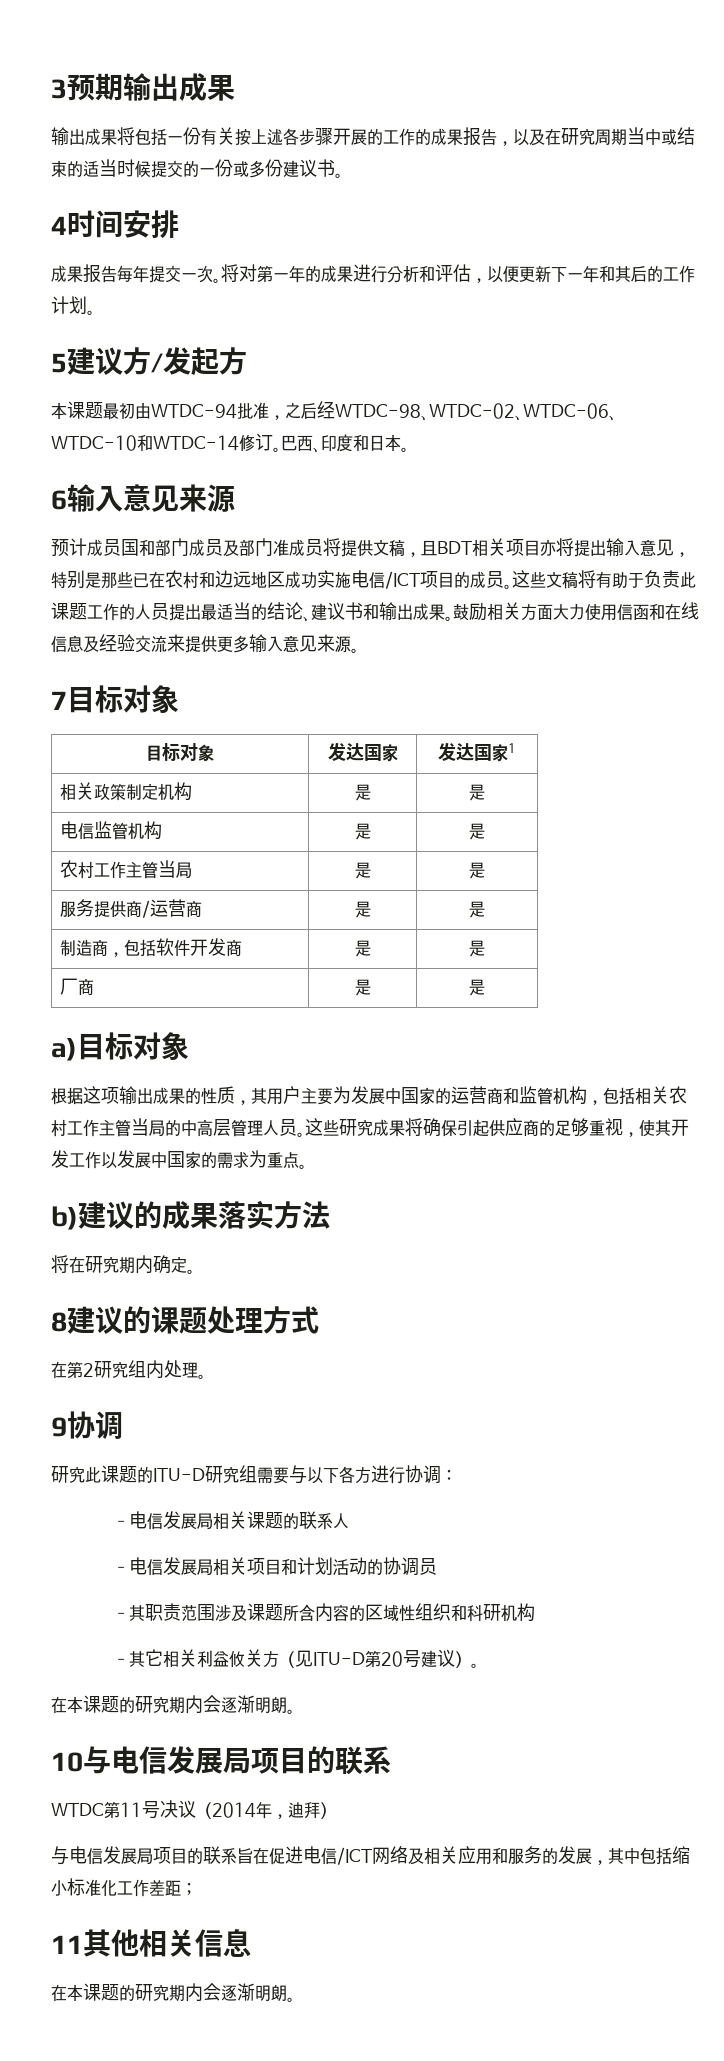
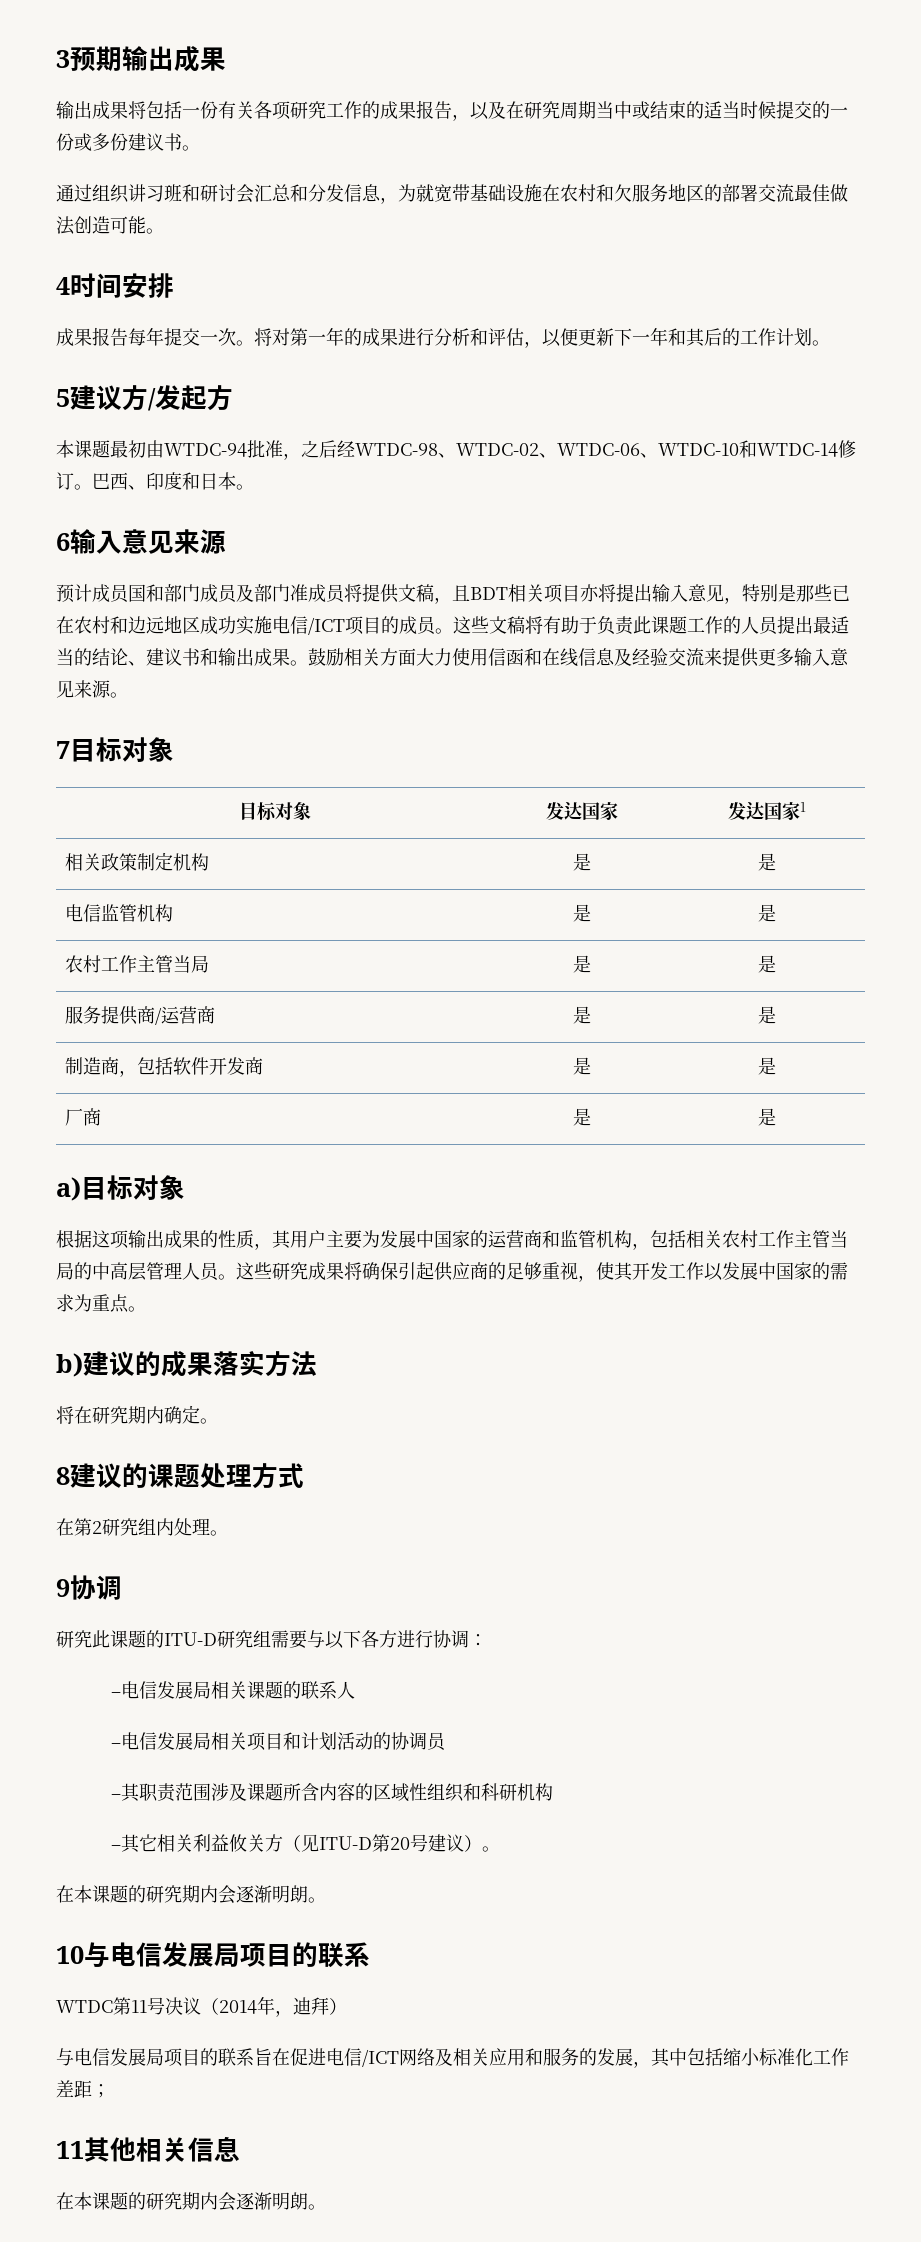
[235,127,383,146] 按上述各步骤开展的 -> [254,101,326,120] 各项研究
(343, 175) none -> [56,184,848,204] [56,216,164,235] // 通过组织讲习班和研讨会汇总和分发信息，为就宽带基础设施在农村和欠服务地区的部署交流最佳做法创造可能。

